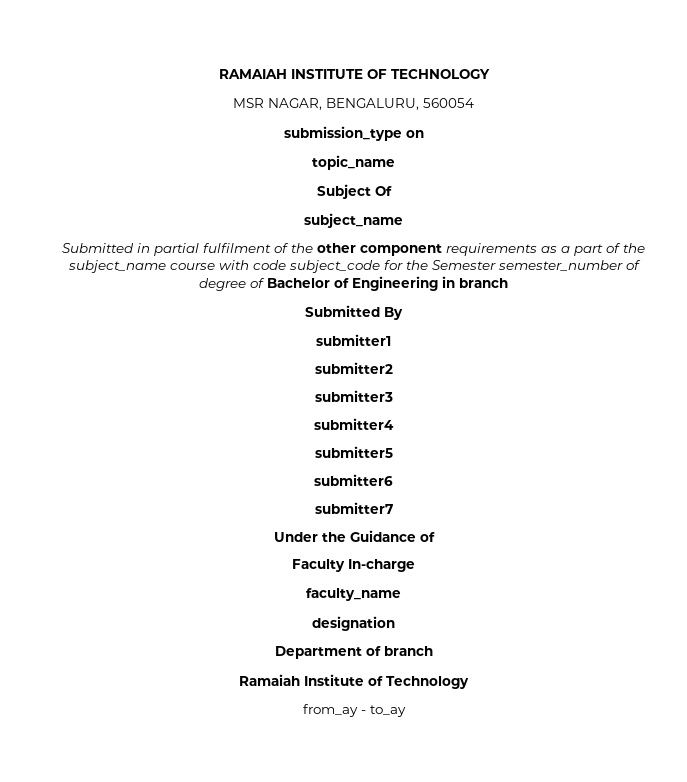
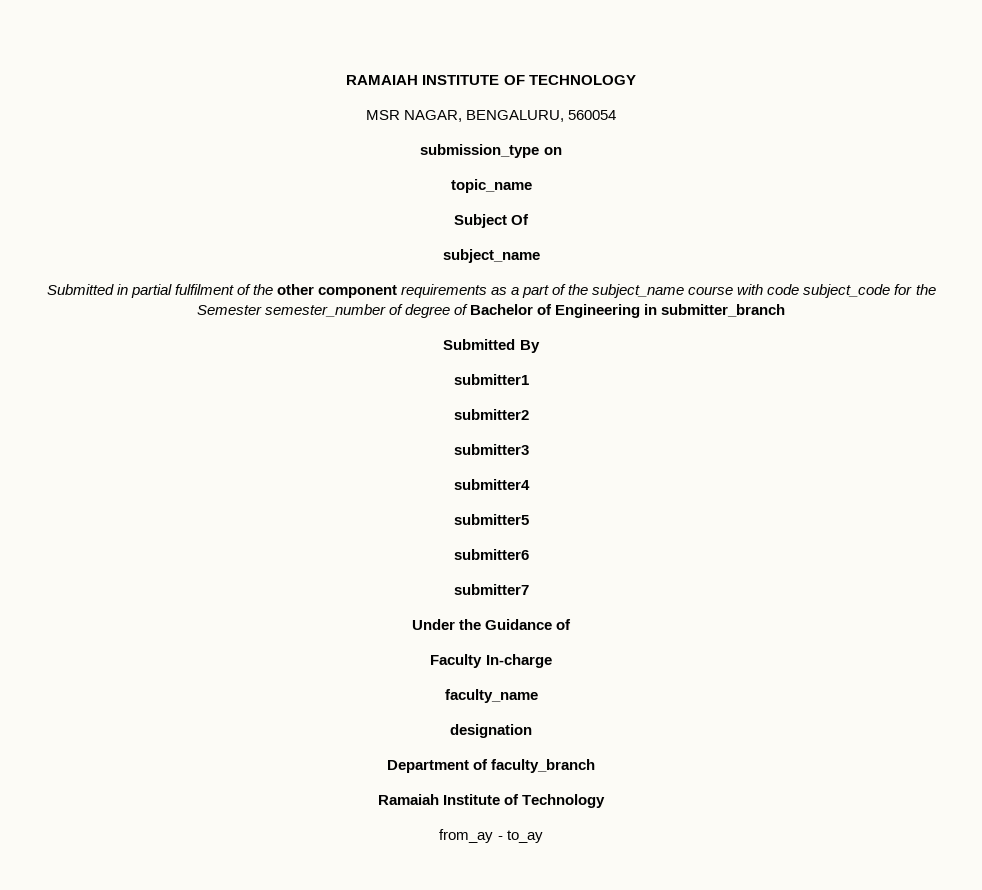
[459,278,508,288] branch -> [661,304,786,317] submitter_branch
[383,646,433,656] branch -> [491,759,596,773] faculty_branch

